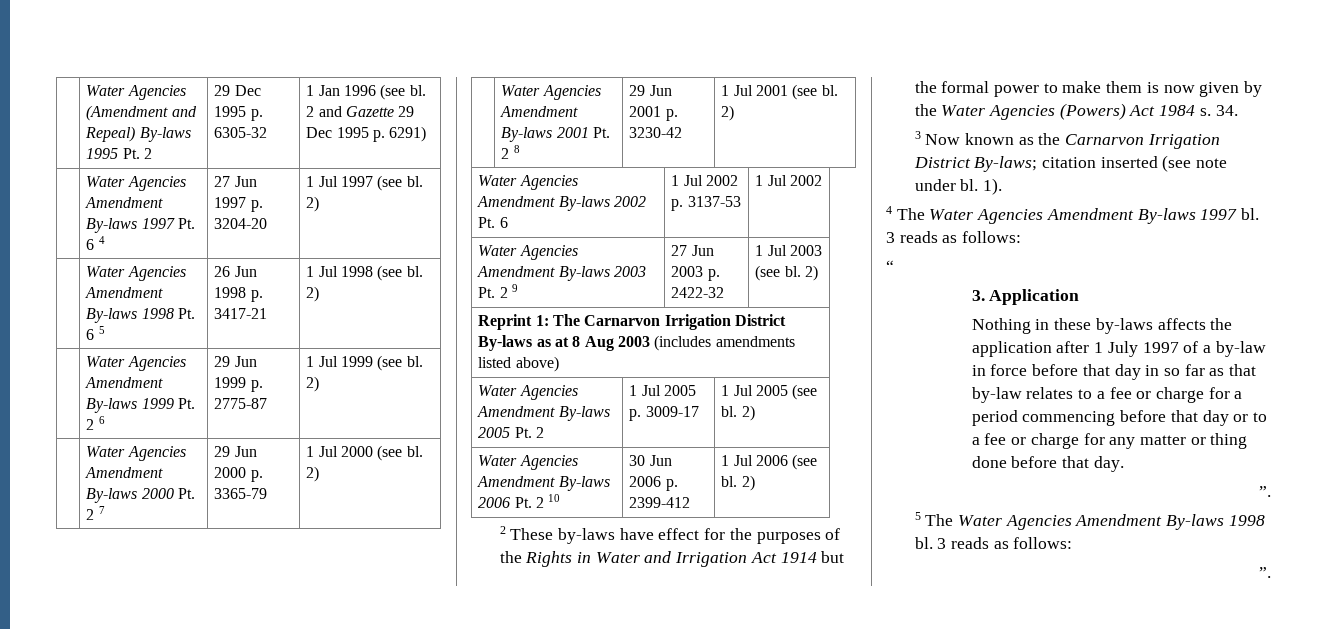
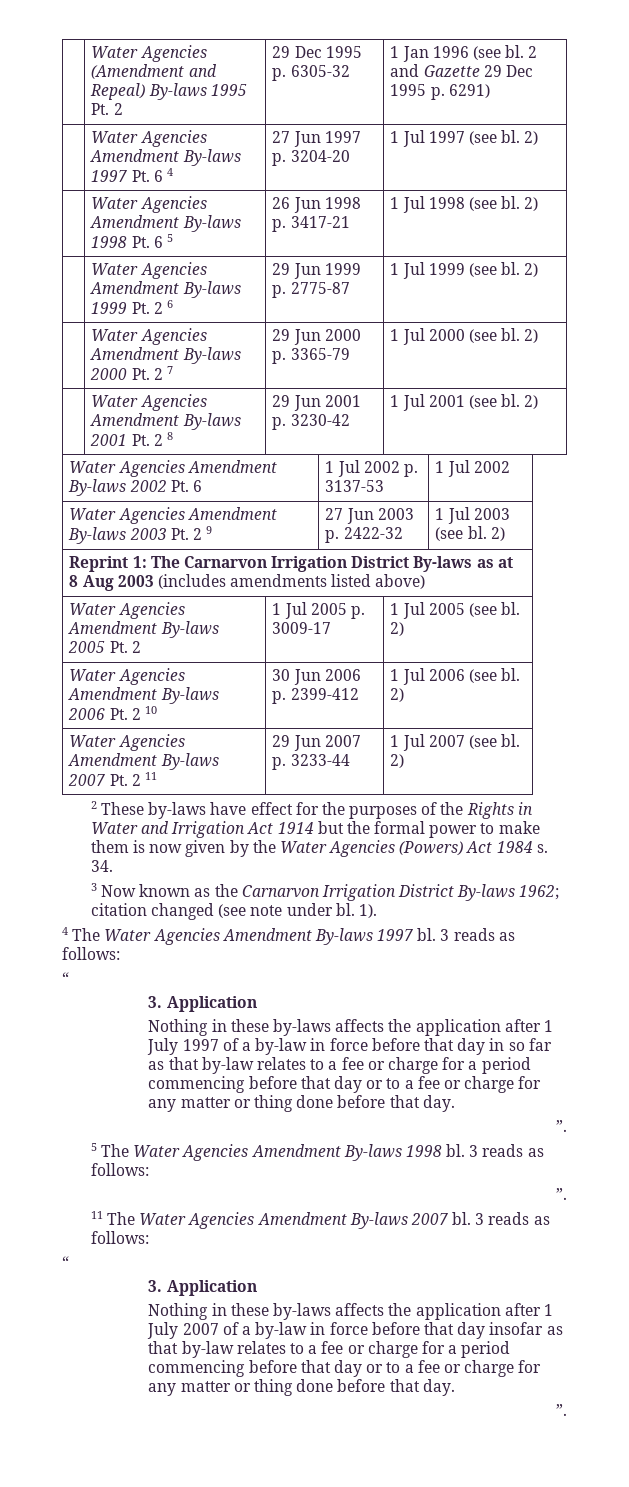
(755, 483) none -> [69,734,185,751] [68,753,219,770] [68,772,157,786] [272,735,361,751] [272,754,350,770] [390,734,521,751] [390,754,405,768] // Water Agencies Amendment By-laws 2007 Pt. 2 11 | 29 Jun 2007 p. 3233-44 | 1 Jul 2007 (see bl. 2)
[974,156,1158,172] By-laws; citation inserted -> [457,884,560,901] [90,903,215,920] By-laws 1962; citation changed
(1271, 572) none -> [90,1211,550,1229] [90,1231,149,1244] [62,1256,69,1268] [148,1280,257,1296] [148,1303,553,1320] [147,1322,563,1339] [148,1341,511,1358] [148,1360,542,1377] [148,1379,455,1396] [556,1404,567,1416] // 11 The Water Agencies Amendment By-laws 2007 bl. 3 reads as follows: // “ // 3. Application // Nothing in these by-laws affects the application after 1 July 2007 of a by-law in force before that day insofar as that by-law relates to a fee or charge for a period commencing before that day or to a fee or charge for any matter or thing done before that day. // ”.

